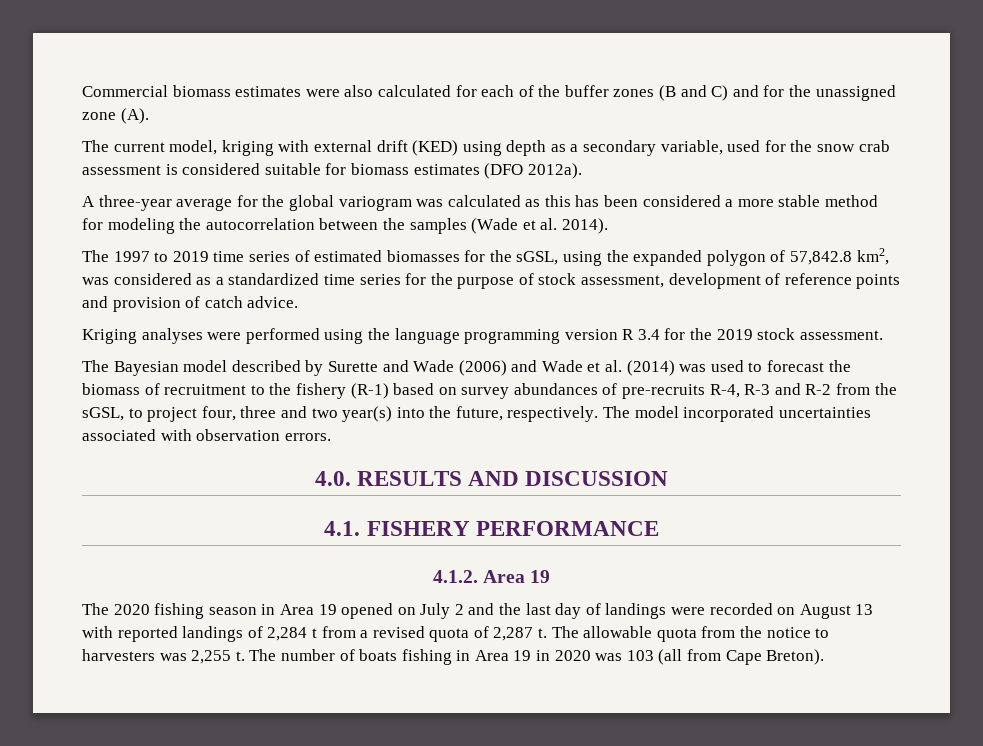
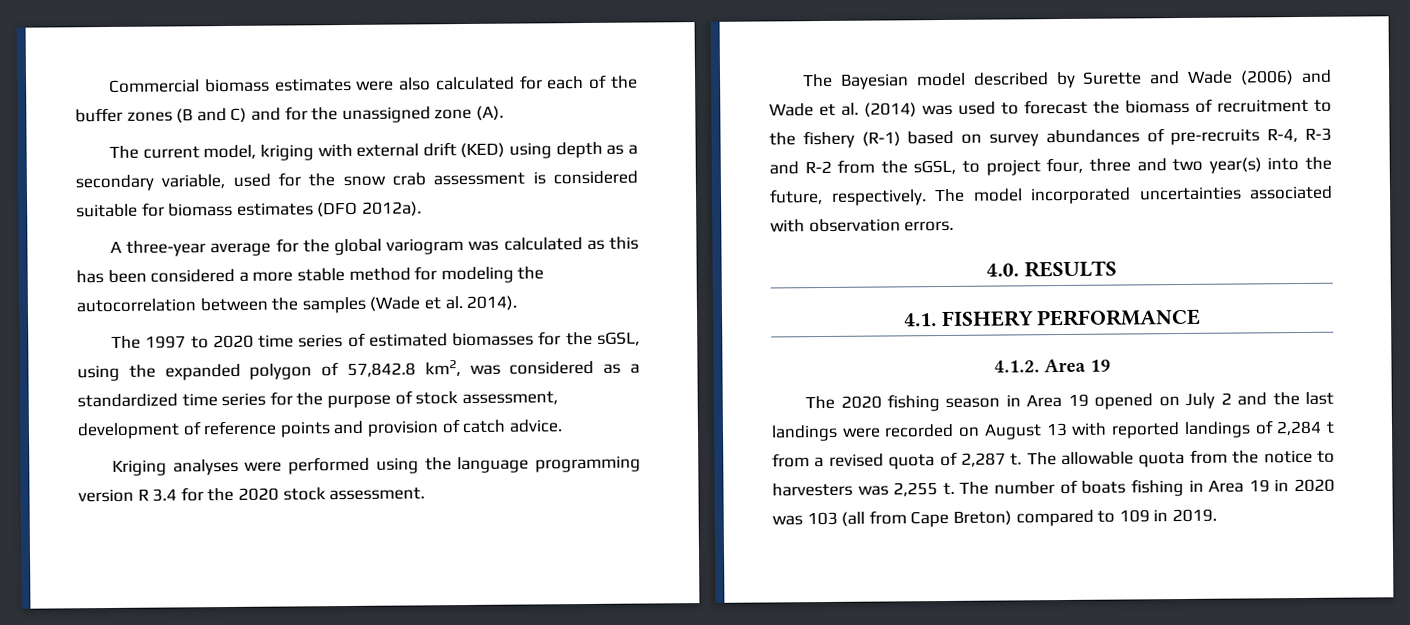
[172,251,209,262] 2019 -> [212,334,254,349] 2020
[716,329,753,340] 2019 -> [237,487,279,501] 2020
[468,471,669,486] AND DISCUSSION -> (1117, 269) none
[555,603,601,619] day of -> (1334, 398) none
[766,649,825,665] Breton). -> [952,508,1217,527] Breton) compared to 109 in 2019.

